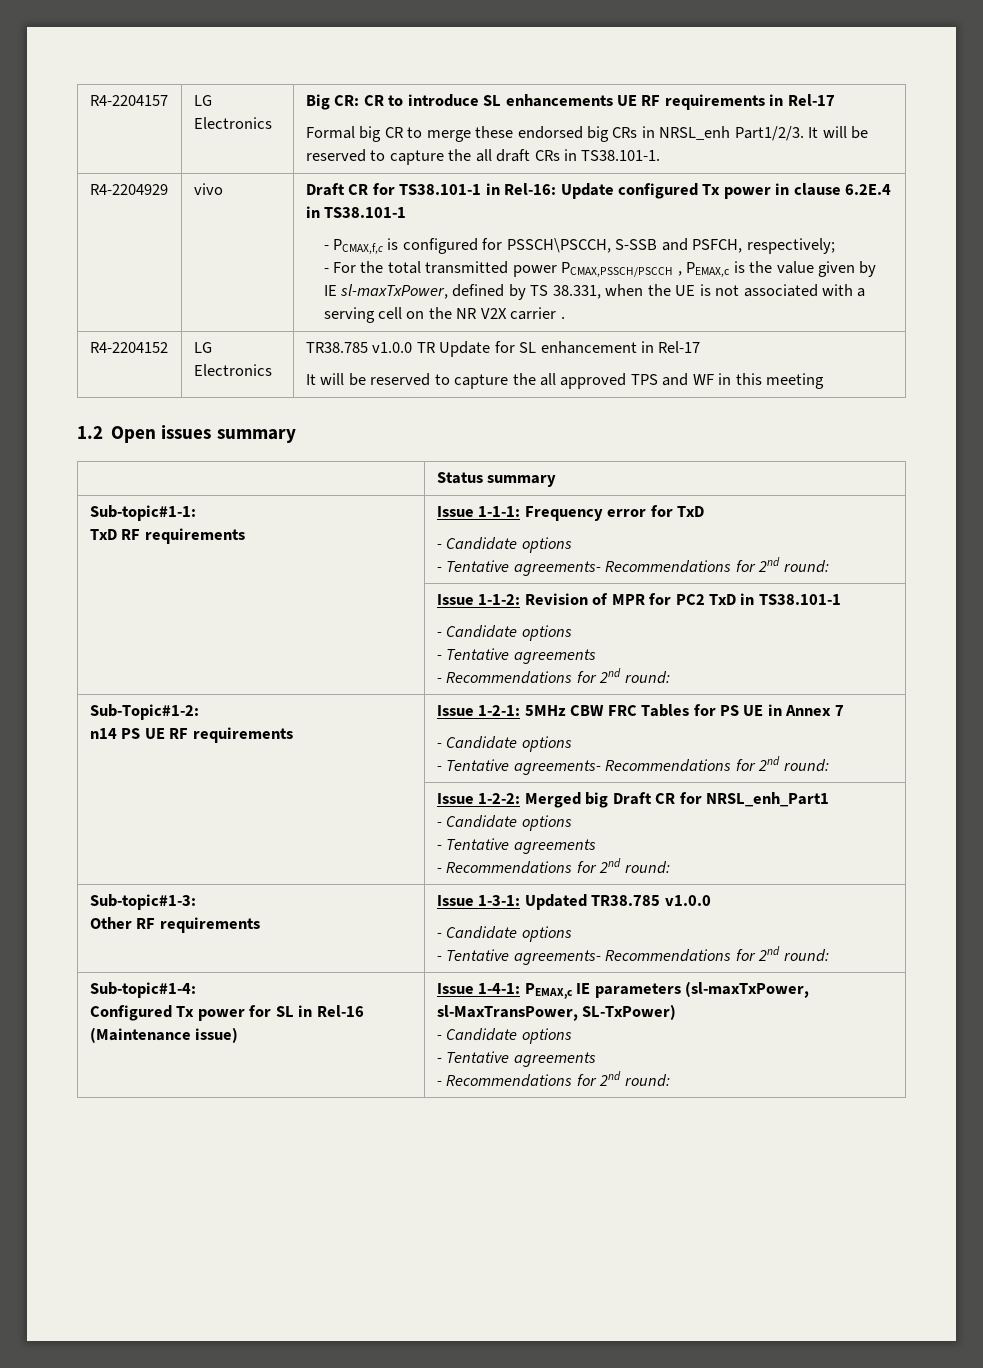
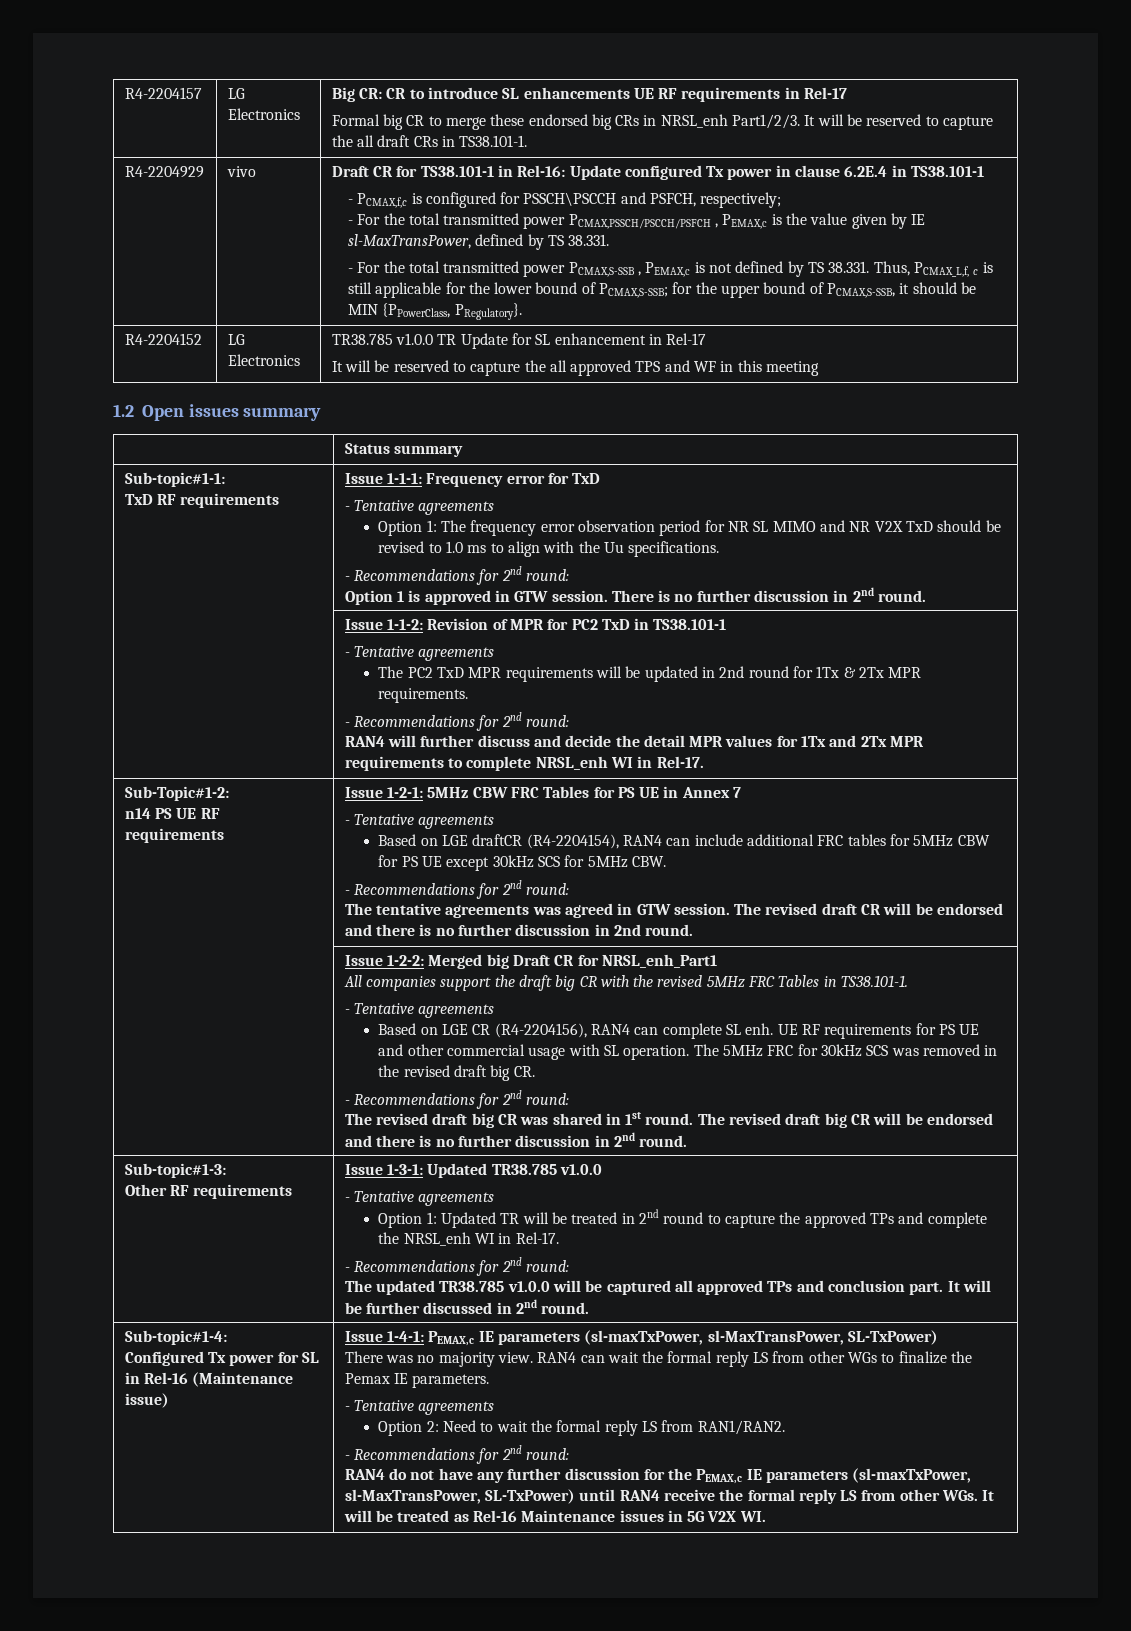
[506,238,658,253] PSSCH\PSCCH, S-SSB -> [523,192,617,206] PSSCH\PSCCH
[561,262,674,277] PCMAX,PSSCH/PSCCH -> [568,214,711,229] PCMAX,PSSCH/PSCCH/PSFCH
[339,284,866,300] [323,307,565,323] sl-maxTxPower, defined by TS 38.331, when the UE is not associated with a serving cell on the NR V2X carrier . -> [347,234,610,250] [347,261,993,277] [347,282,976,298] [347,303,522,320] sl-MaxTransPower, defined by TS 38.331. // - For the total transmitted power PCMAX,S-SSB , PEMAX,c is not defined by TS 38.331. Thus, PCMAX_L,f, c is still applicable for the lower bound of PCMAX,S-SSB; for the upper bound of PCMAX,S-SSB, it should be MIN {PPowerClass, PRegulatory}.
[446,537,572,553] [436,557,829,576] Candidate options // - Tentative agreements- Recommendations for 2nd round: -> [353,500,495,515] [378,520,1001,536] [378,541,720,557] [344,566,569,585] [344,587,927,605] Tentative agreements // Option 1: The frequency error observation period for NR SL MIMO and NR V2X TxD should be revised to 1.0 ms to align with the Uu specifications. // - Recommendations for 2nd round: // Option 1 is approved in GTW session. There is no further discussion in 2nd round.
[436,625,572,641] [436,648,596,664] [436,668,670,684] // - Candidate options // - Tentative agreements // - Recommendations for 2nd round: -> [344,646,495,661] [378,666,922,682] [378,688,469,703] [344,712,569,731] [344,735,925,747] [344,756,704,771] // - Tentative agreements // The PC2 TxD MPR requirements will be updated in 2nd round for 1Tx & 2Tx MPR requirements. // - Recommendations for 2nd round: // RAN4 will further discuss and decide the detail MPR values for 1Tx and 2Tx MPR requirements to complete NRSL_enh WI in Rel-17.
[446,736,572,752] [436,756,829,775] Candidate options // - Tentative agreements- Recommendations for 2nd round: -> [353,814,495,829] [378,834,990,849] [378,855,667,871] [344,880,569,899] [344,903,1004,918] [344,924,694,936] Tentative agreements // Based on LGE draftCR (R4-2204154), RAN4 can include additional FRC tables for 5MHz CBW for PS UE except 30kHz SCS for 5MHz CBW. // - Recommendations for 2nd round: // The tentative agreements was agreed in GTW session. The revised draft CR will be endorsed and there is no further discussion in 2nd round.
[436,815,572,831] [436,838,596,854] [436,858,670,874] - Candidate options // - Tentative agreements // - Recommendations for 2nd round: -> [343,975,909,991] [344,1003,495,1018] [378,1023,980,1039] [378,1044,998,1060] [378,1065,535,1081] [344,1090,569,1109] [344,1112,994,1128] [344,1132,688,1147] All companies support the draft big CR with the revised 5MHz FRC Tables in TS38.101-1. // - Tentative agreements // Based on LGE CR (R4-2204156), RAN4 can complete SL enh. UE RF requirements for PS UE and other commercial usage with SL operation. The 5MHz FRC for 30kHz SCS was removed in the revised draft big CR. // - Recommendations for 2nd round: // The revised draft big CR was shared in 1st round. The revised draft big CR will be endorsed and there is no further discussion in 2nd round.
[446,926,572,942] [436,946,829,965] Candidate options // - Tentative agreements- Recommendations for 2nd round: -> [353,1191,495,1206] [378,1209,987,1228] [378,1232,559,1246] [344,1257,569,1276] [344,1280,992,1295] [344,1299,590,1314] Tentative agreements // Option 1: Updated TR will be treated in 2nd round to capture the approved TPs and complete the NRSL_enh WI in Rel-17. // - Recommendations for 2nd round: // The updated TR38.785 v1.0.0 will be captured all approved TPs and conclusion part. It will be further discussed in 2nd round.
[436,1028,572,1044] [436,1051,596,1067] [436,1071,670,1087] - Candidate options // - Tentative agreements // - Recommendations for 2nd round: -> [344,1351,973,1367] [344,1373,490,1388] [344,1400,495,1415] [378,1420,785,1436] [344,1445,569,1464] [344,1468,972,1484] [344,1489,995,1504] [343,1510,766,1522] There was no majority view. RAN4 can wait the formal reply LS from other WGs to finalize the Pemax IE parameters. // - Tentative agreements // Option 2: Need to wait the formal reply LS from RAN1/RAN2. // - Recommendations for 2nd round: // RAN4 do not have any further discussion for the PEMAX,c IE parameters (sl-maxTxPower, sl-MaxTransPower, SL-TxPower) until RAN4 receive the formal reply LS from other WGs. It will be treated as Rel-16 Maintenance issues in 5G V2X WI.

